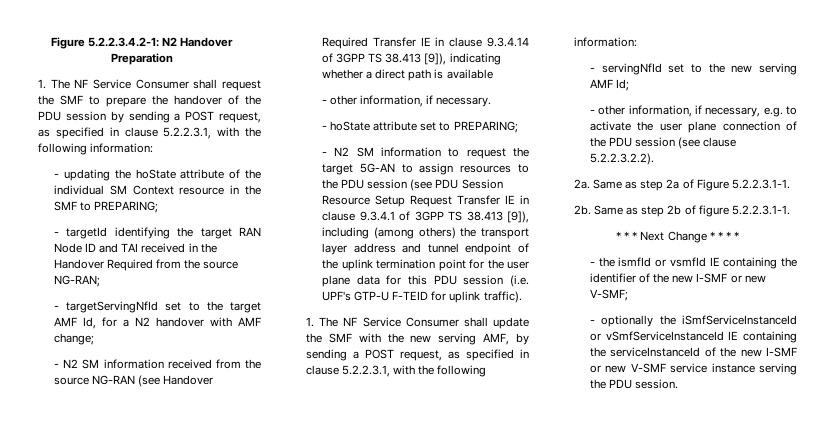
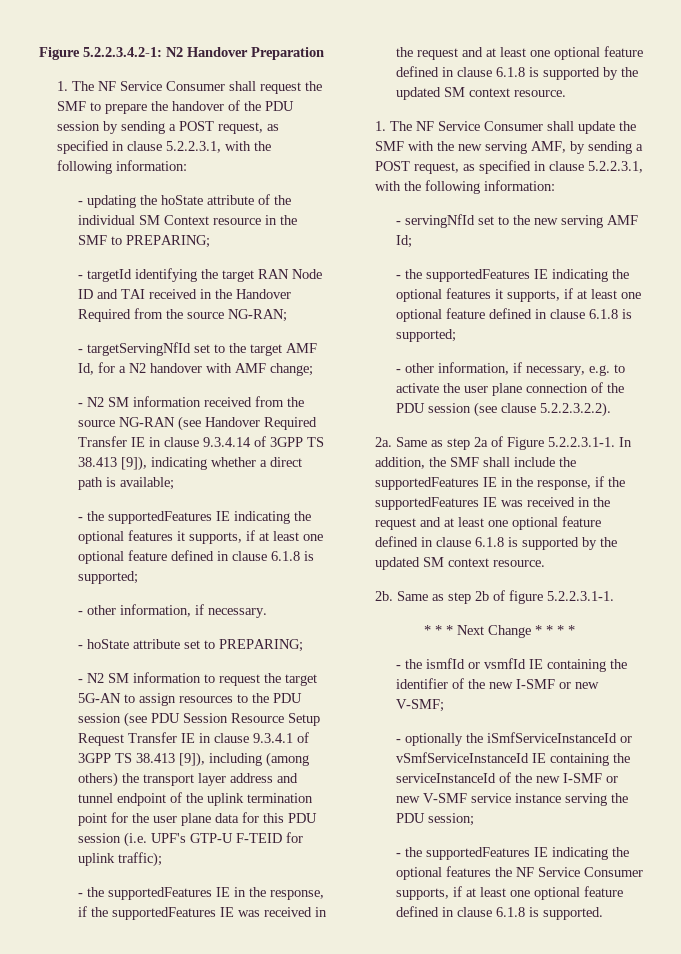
[446,69,493,79] available -> [120,477,175,490] [78,511,312,524] [78,530,324,544] [78,550,315,564] [78,571,139,584] available; // - the supportedFeatures IE indicating the optional features it supports, if at least one optional feature defined in clause 6.1.8 is supported;
[483,291,522,303] traffic). -> [118,852,163,867] [78,887,325,900] [78,906,328,920] [396,46,644,60] [396,66,639,80] [396,87,567,100] traffic); // - the supportedFeatures IE in the response, if the supportedFeatures IE was received in the request and at least one optional feature defined in clause 6.1.8 is supported by the updated SM context resource.
(630, 85) none -> [396,269,630,282] [396,288,642,302] [396,308,633,322] [396,329,457,342] // - the supportedFeatures IE indicating the optional features it supports, if at least one optional feature defined in clause 6.1.8 is supported;
(790, 184) none -> [619,437,633,447] [375,457,577,469] [375,476,626,490] [375,497,611,510] [375,516,602,530] [375,536,618,550] [375,557,546,570] In addition, the SMF shall include the supportedFeatures IE in the response, if the supportedFeatures IE was received in the request and at least one optional feature defined in clause 6.1.8 is supported by the updated SM context resource.
[635,379,679,389] session. -> [428,813,475,826] [396,847,630,860] [396,866,644,880] [396,886,624,900] [396,906,604,920] session; // - the supportedFeatures IE indicating the optional features the NF Service Consumer supports, if at least one optional feature defined in clause 6.1.8 is supported.

